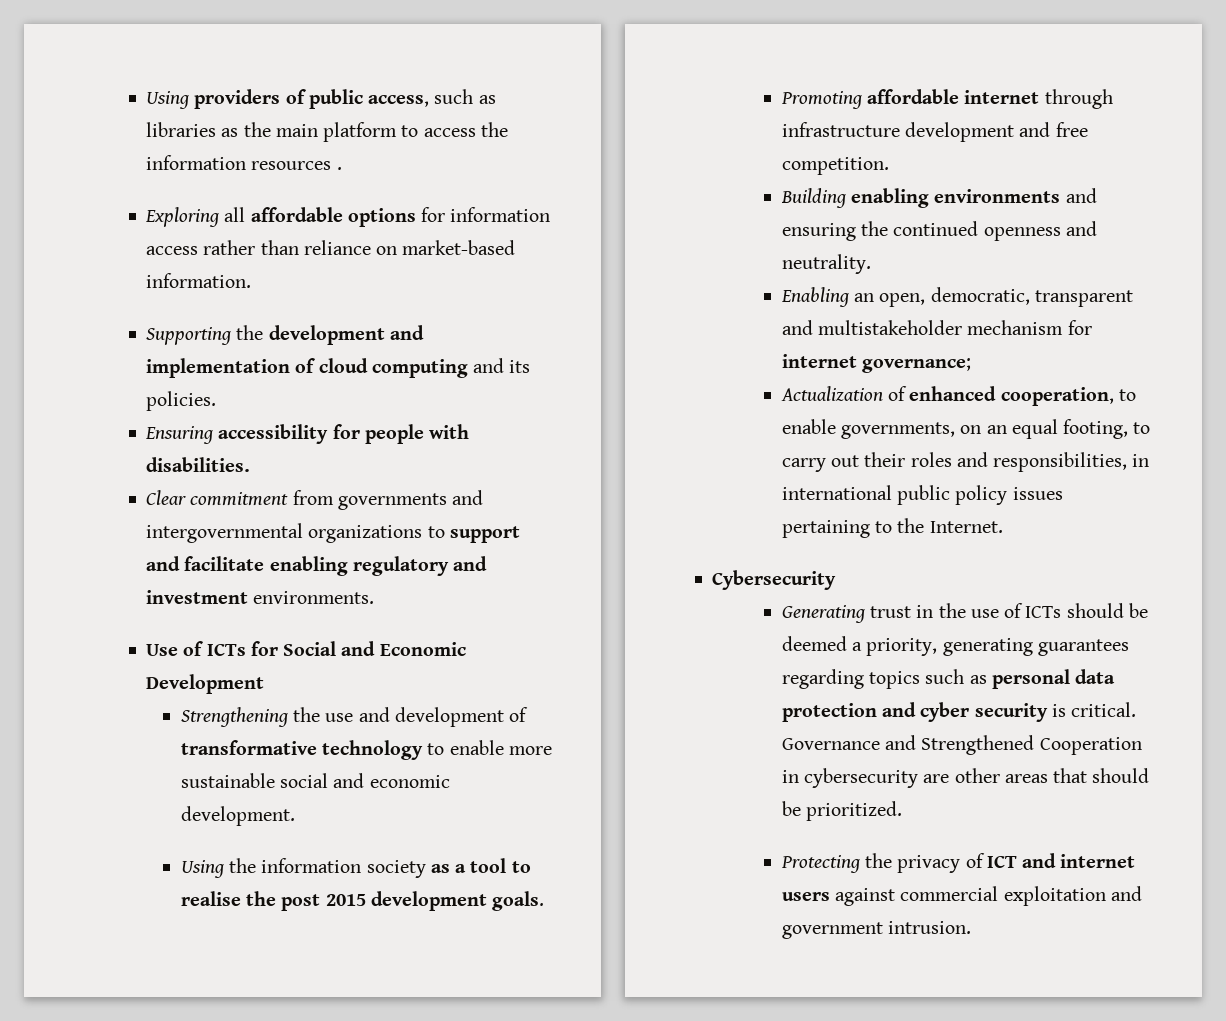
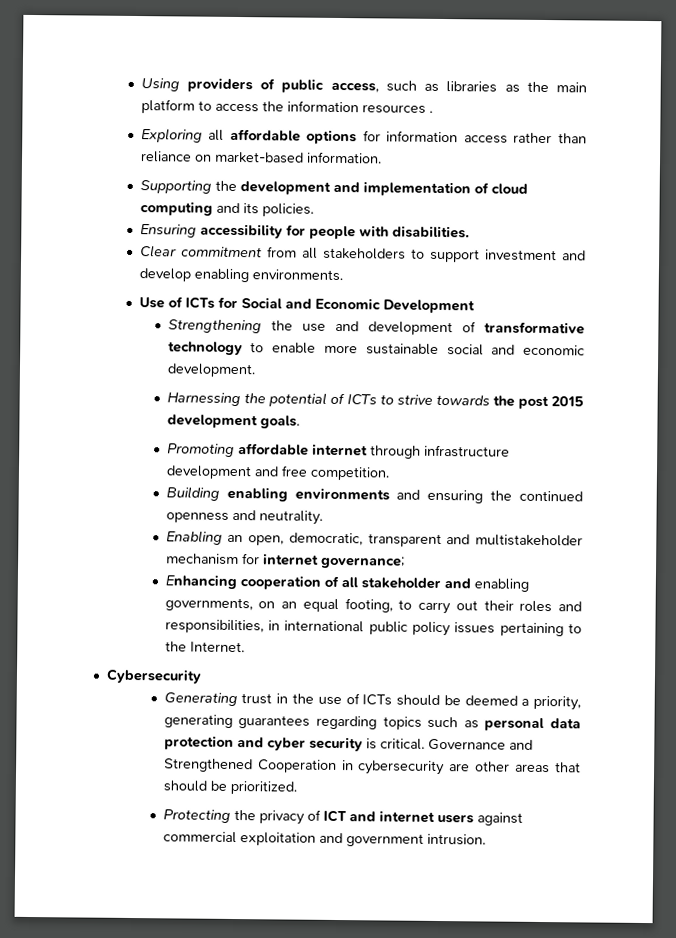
[337,490,484,510] [146,523,520,543] [146,556,488,576] [146,590,249,604] governments and intergovernmental organizations to support and facilitate enabling regulatory and investment -> [301,247,586,263] [138,268,249,283] all stakeholders to support investment and develop enabling
[180,858,531,878] [180,891,241,906] Using the information society as a tool to realise -> [166,392,490,407] Harnessing the potential of ICTs to strive towards
[780,386,1136,406] [781,419,836,434] Actualization of enhanced cooperation, to enable -> [164,574,529,592] Enhancing cooperation of all stakeholder and enabling

